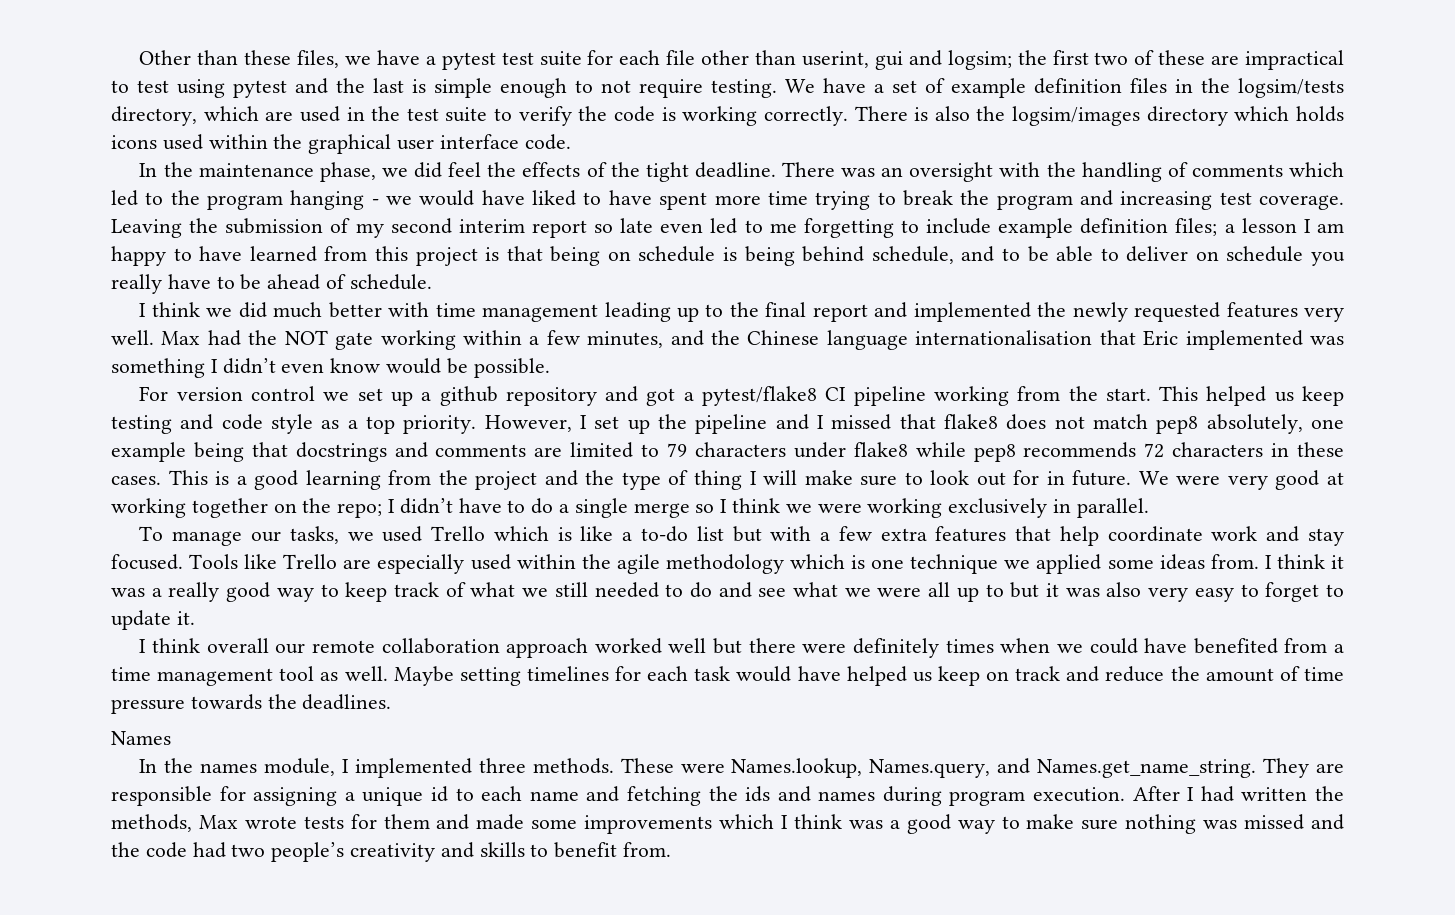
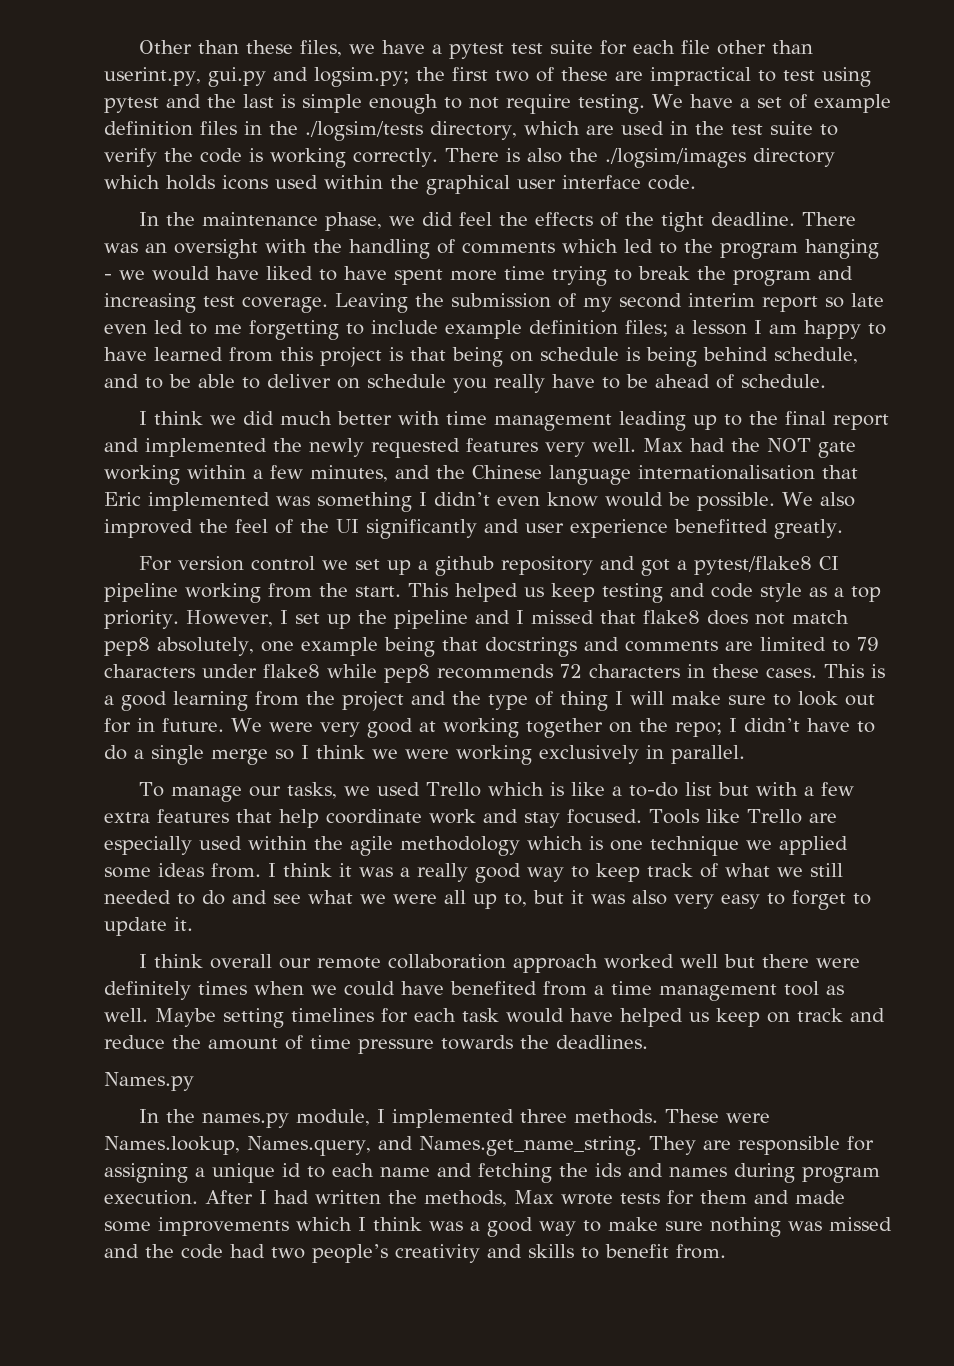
[801,50,1012,70] userint, gui and logsim; -> [104,67,409,87] userint.py, gui.py and logsim.py;
[1238,78,1344,98] logsim/tests -> [305,121,423,141] ./logsim/tests
[1012,106,1141,126] logsim/images -> [604,148,746,168] ./logsim/images
(550, 368) none -> [782,492,855,507] [104,519,843,539] We also improved the feel of the UI significantly and user experience benefitted greatly.
[985,584,1004,597] to -> [504,893,527,907] to,
[111,731,171,745] [139,758,258,773] Names // In the names -> [104,1072,194,1091] [138,1109,289,1128] Names.py // In the names.py

